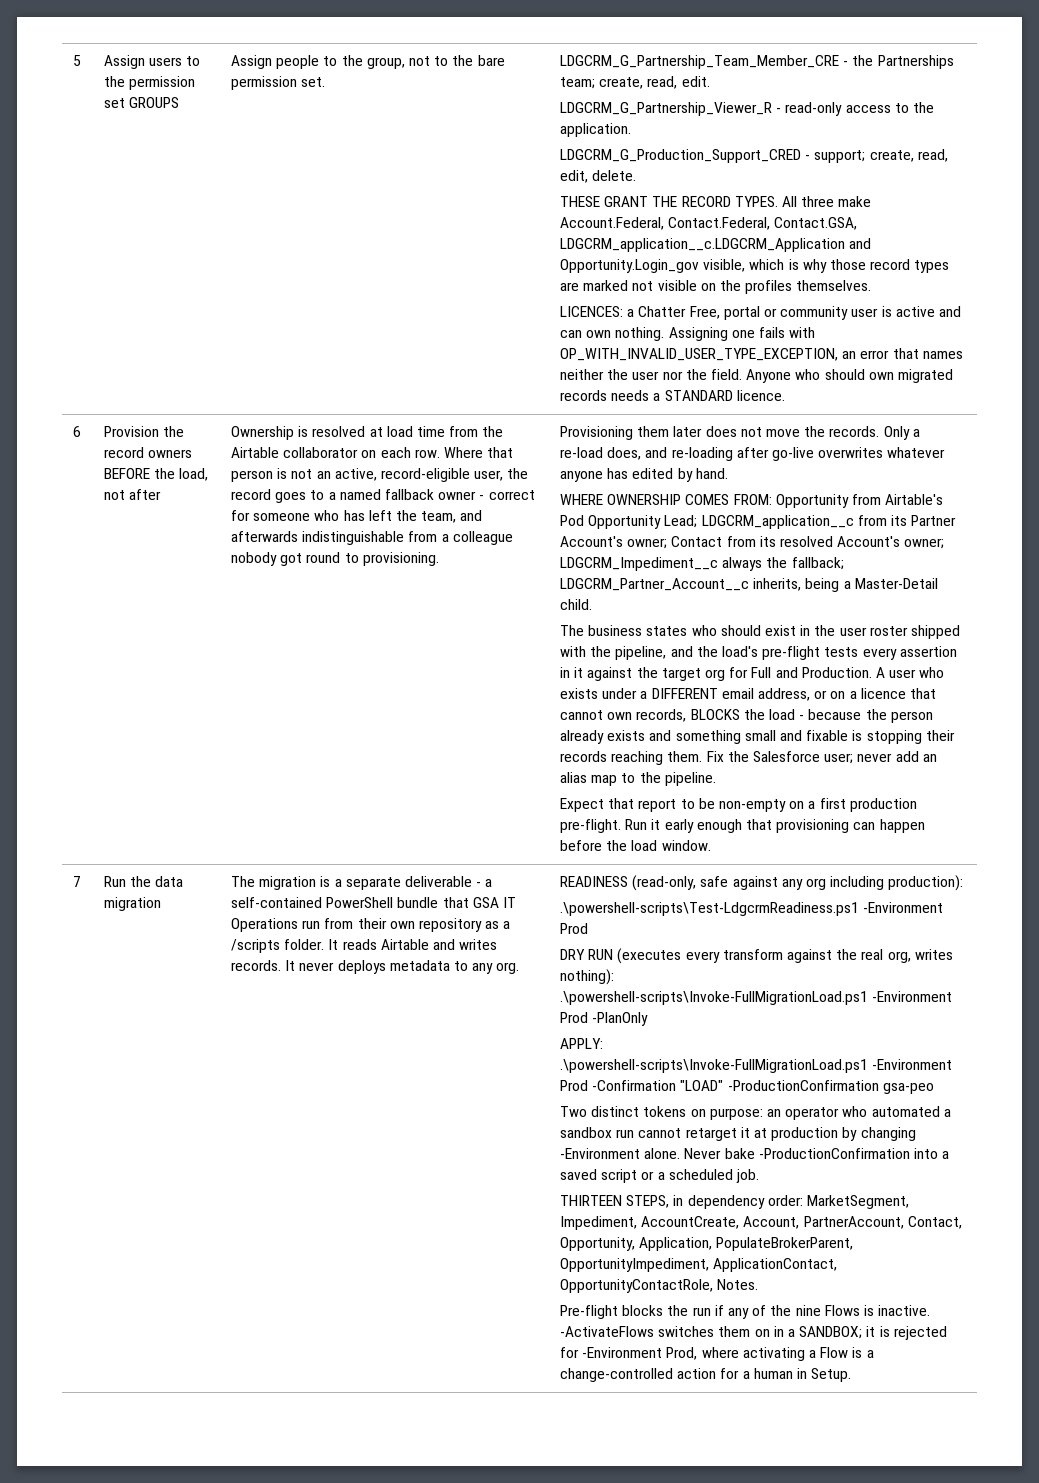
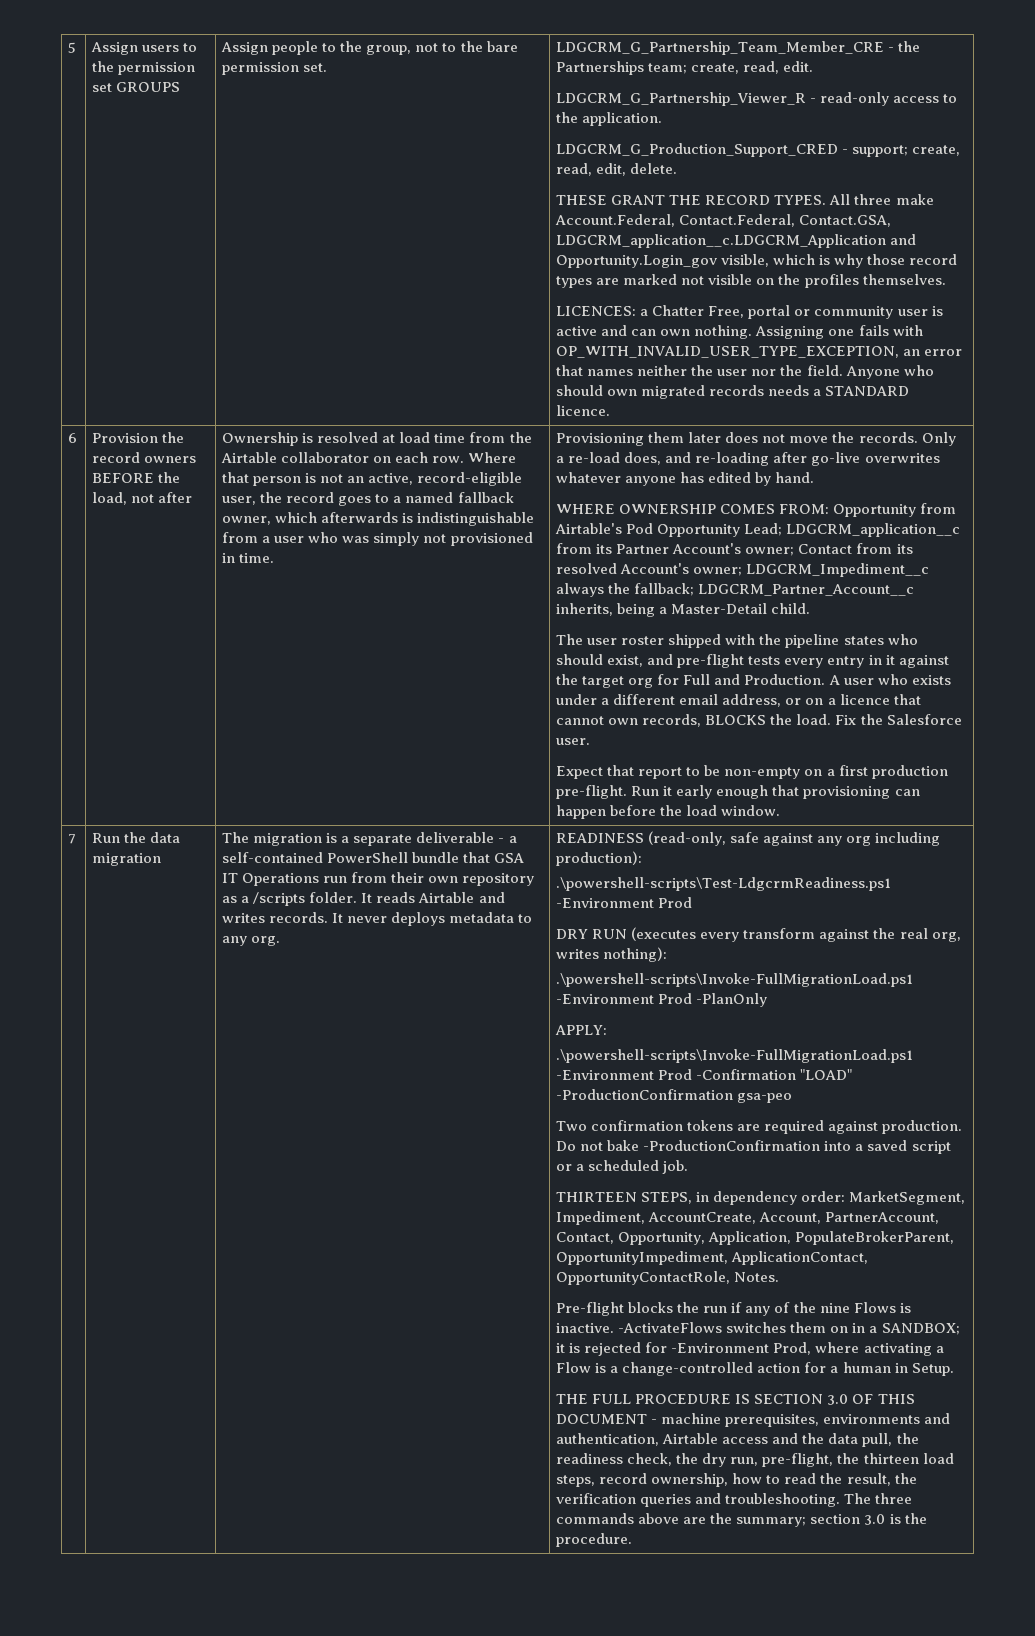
[438,490,535,500] [231,510,483,523] [231,531,513,545] [231,552,439,566] owner - correct for someone who has left the team, and afterwards indistinguishable from a colleague nobody got round to provisioning. -> [222,512,535,526] [222,532,533,546] [222,553,275,563] owner, which afterwards is indistinguishable from a user who was simply not provisioned in time.
[588,625,836,636] business states who should exist in the -> (584, 639) none
[615,646,759,660] pipeline, and the load's -> [785,634,918,648] [556,654,674,667] pipeline states who should exist, and
[899,646,957,657] assertion -> [827,656,865,668] entry
[651,688,718,699] DIFFERENT -> [613,694,676,705] different
[769,709,933,723] [560,730,955,744] [560,751,937,765] [560,772,716,786] load - because the person already exists and something small and fixable is stopping their records reaching them. Fix the Salesforce user; never add an alias map to the pipeline. -> [796,714,962,725] [556,738,591,745] load. Fix the Salesforce user.
[591,1106,951,1120] [560,1127,916,1141] [560,1148,722,1159] distinct tokens on purpose: an operator who automated a sandbox run cannot retarget it at production by changing -Environment alone. Never -> [591,1120,963,1134] [556,1141,604,1151] confirmation tokens are required against production. Do not
(852, 1375) none -> [556,1394,915,1405] [556,1413,951,1427] [556,1433,919,1447] [556,1453,954,1467] [556,1473,917,1487] [556,1493,913,1507] [556,1513,927,1527] [556,1533,633,1547] // THE FULL PROCEDURE IS SECTION 3.0 OF THIS DOCUMENT - machine prerequisites, environments and authentication, Airtable access and the data pull, the readiness check, the dry run, pre-flight, the thirteen load steps, record ownership, how to read the result, the verification queries and troubleshooting. The three commands above are the summary; section 3.0 is the procedure.

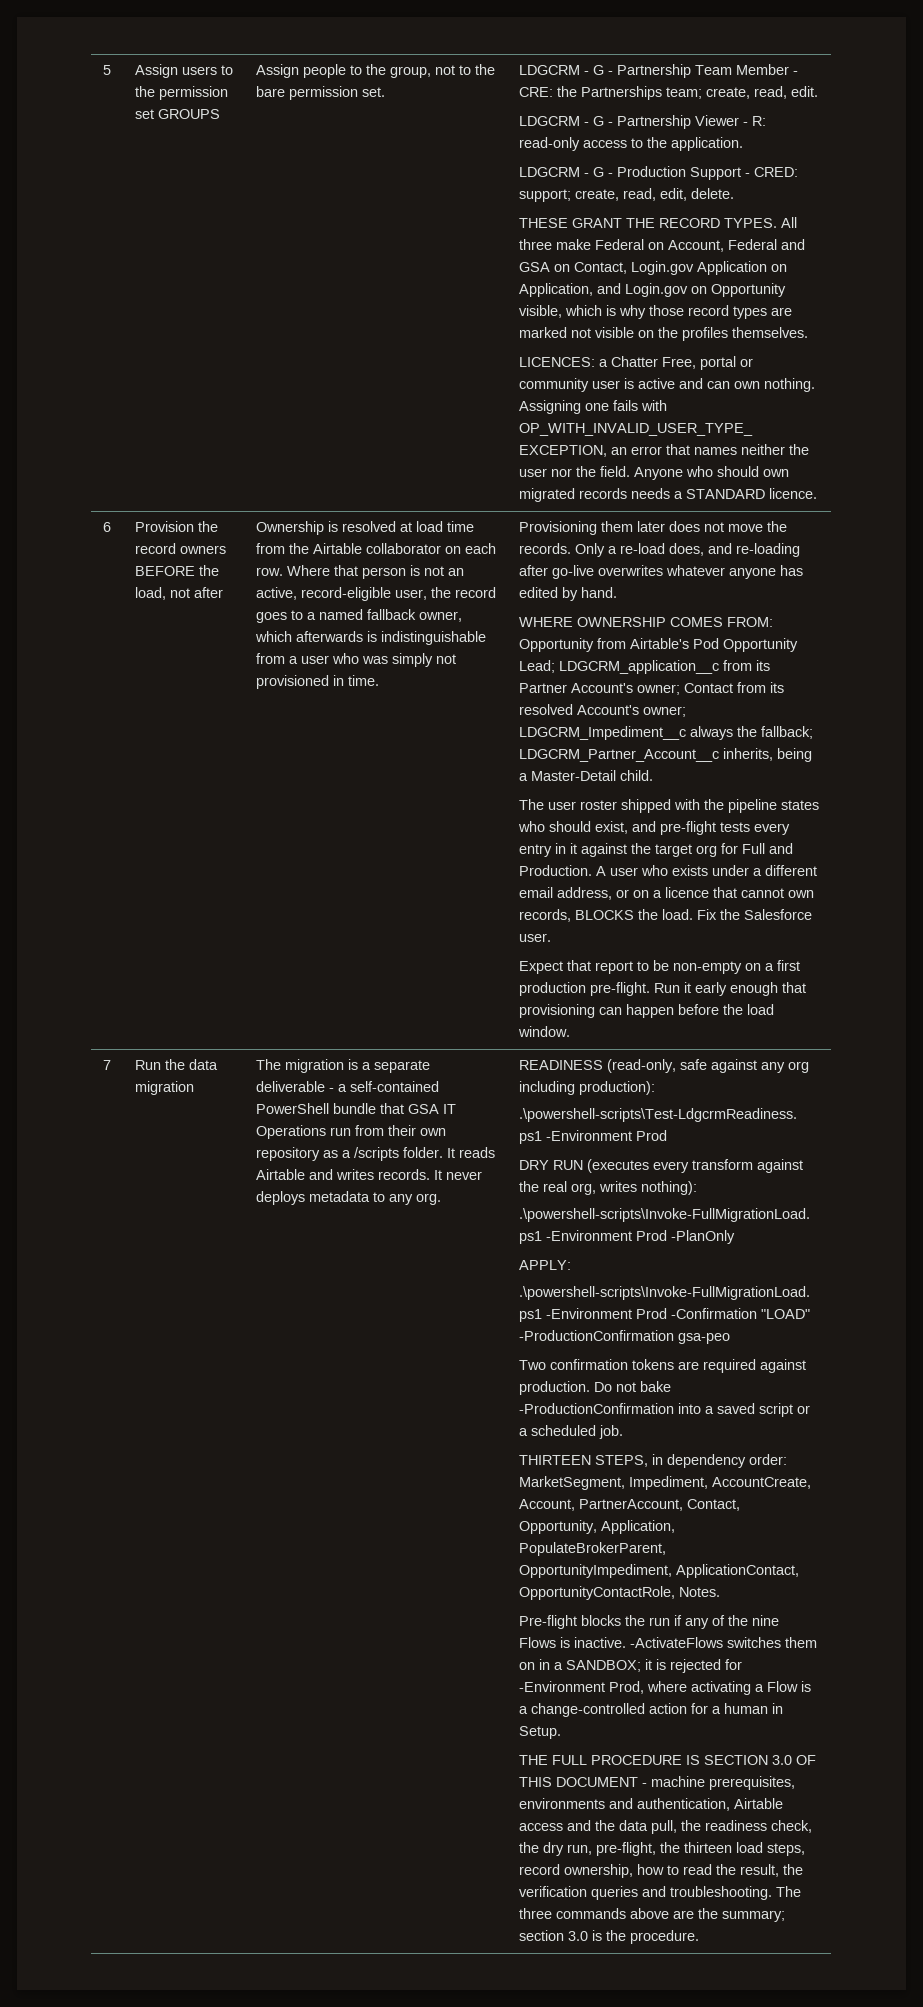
[556,41,895,55] LDGCRM_G_Partnership_Team_Member_CRE - -> [518,64,798,78] [518,87,553,97] LDGCRM - G - Partnership Team Member - CRE:
[556,92,817,106] LDGCRM_G_Partnership_Viewer_R - -> [518,115,766,129] LDGCRM - G - Partnership Viewer - R:
[556,143,849,157] LDGCRM_G_Production_Support_CRED - -> [518,166,798,180] LDGCRM - G - Production Support - CRED:
[555,214,892,227] [556,234,917,248] [556,255,719,268] Account.Federal, Contact.Federal, Contact.GSA, LDGCRM_application__c.LDGCRM_Application and Opportunity.Login_gov -> [594,239,805,252] [518,261,787,275] [518,283,786,297] Federal on Account, Federal and GSA on Contact, Login.gov Application on Application, and Login.gov on Opportunity

